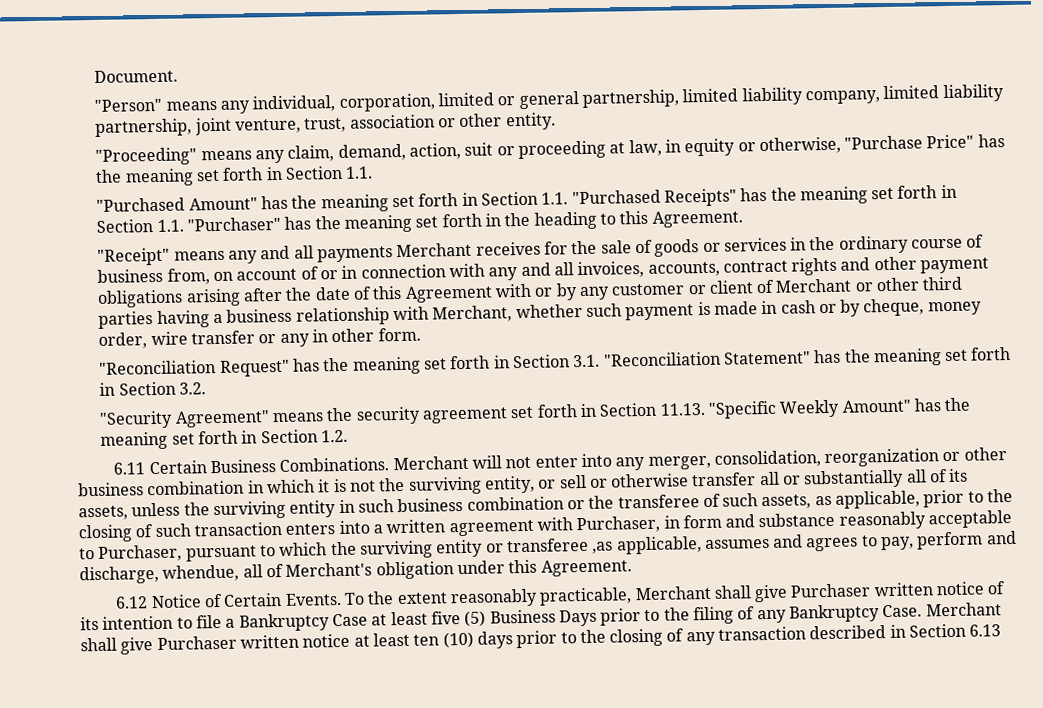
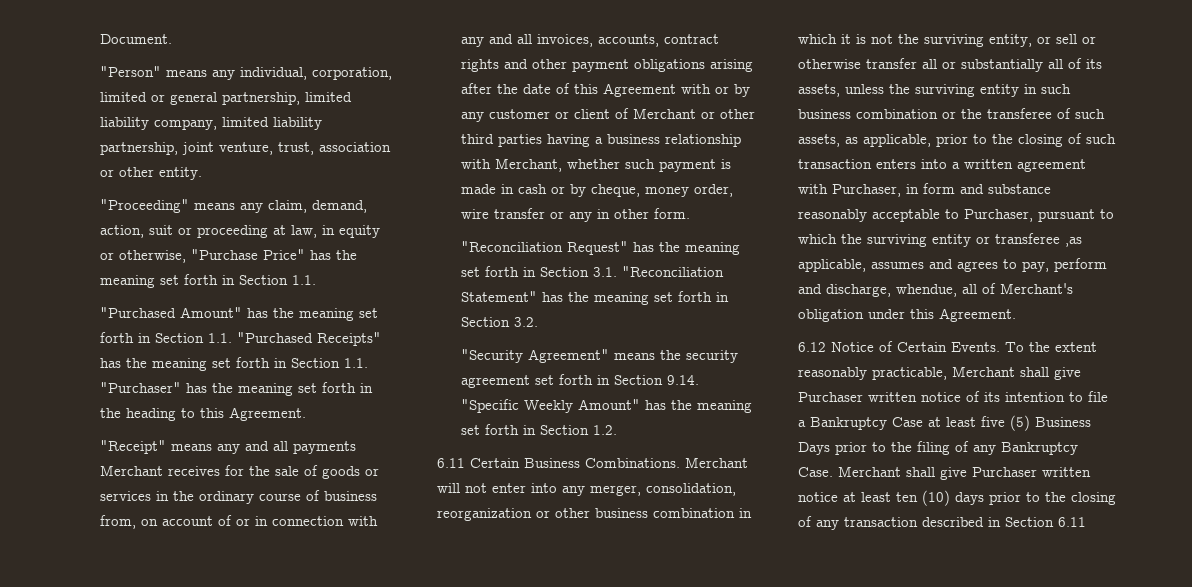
[659,402,706,416] 11.13. -> [666,375,699,385] 9.14.
[969,624,1002,637] 6.13 -> [1058,517,1086,527] 6.11

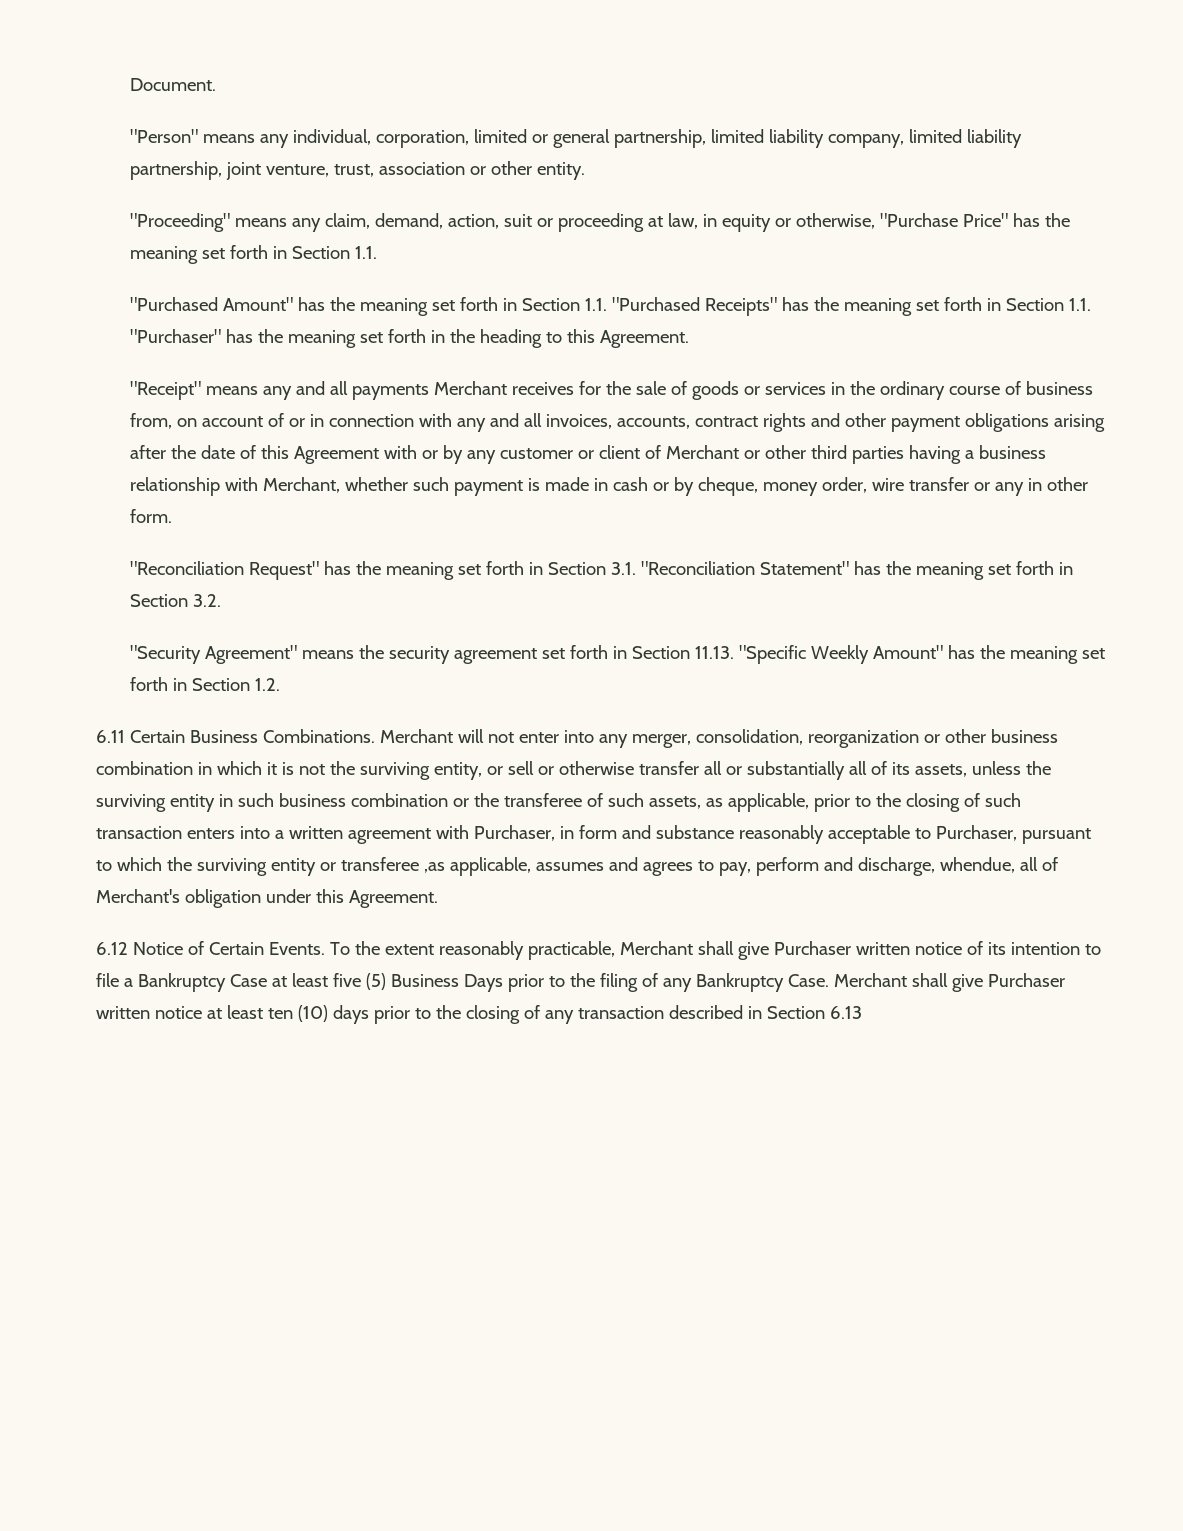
[666,375,699,385] 9.14. -> [694,646,734,659] 11.13.
[1058,517,1086,527] 6.11 -> [829,1006,862,1019] 6.13

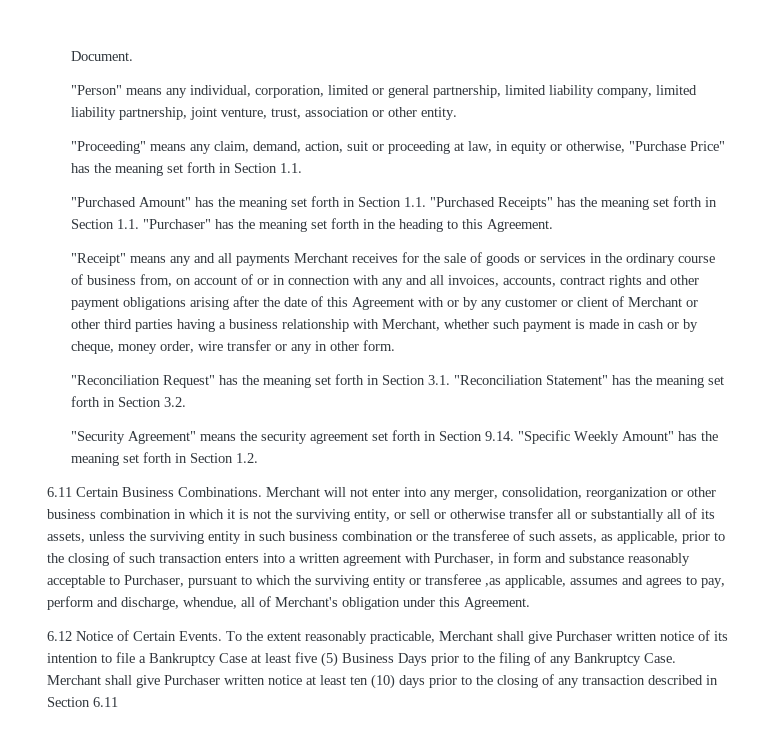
[694,646,734,659] 11.13. -> [484,431,514,441] 9.14.
[829,1006,862,1019] 6.13 -> [93,697,118,707] 6.11

